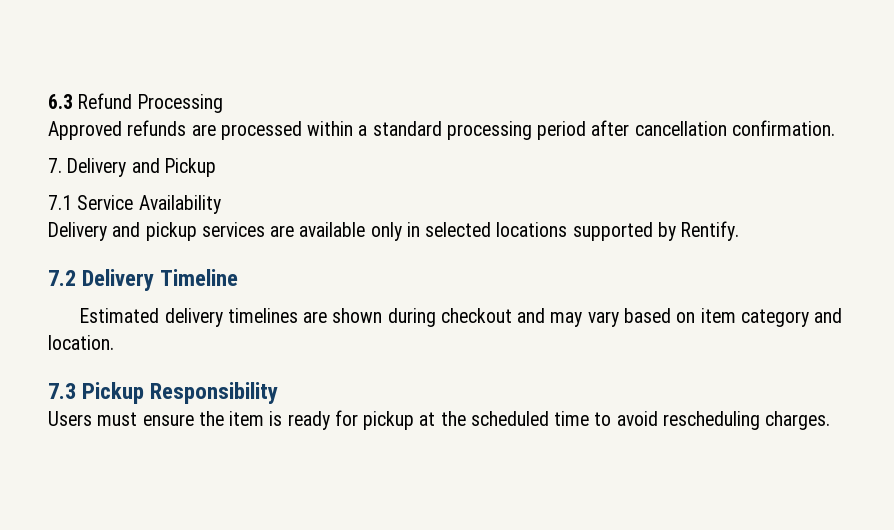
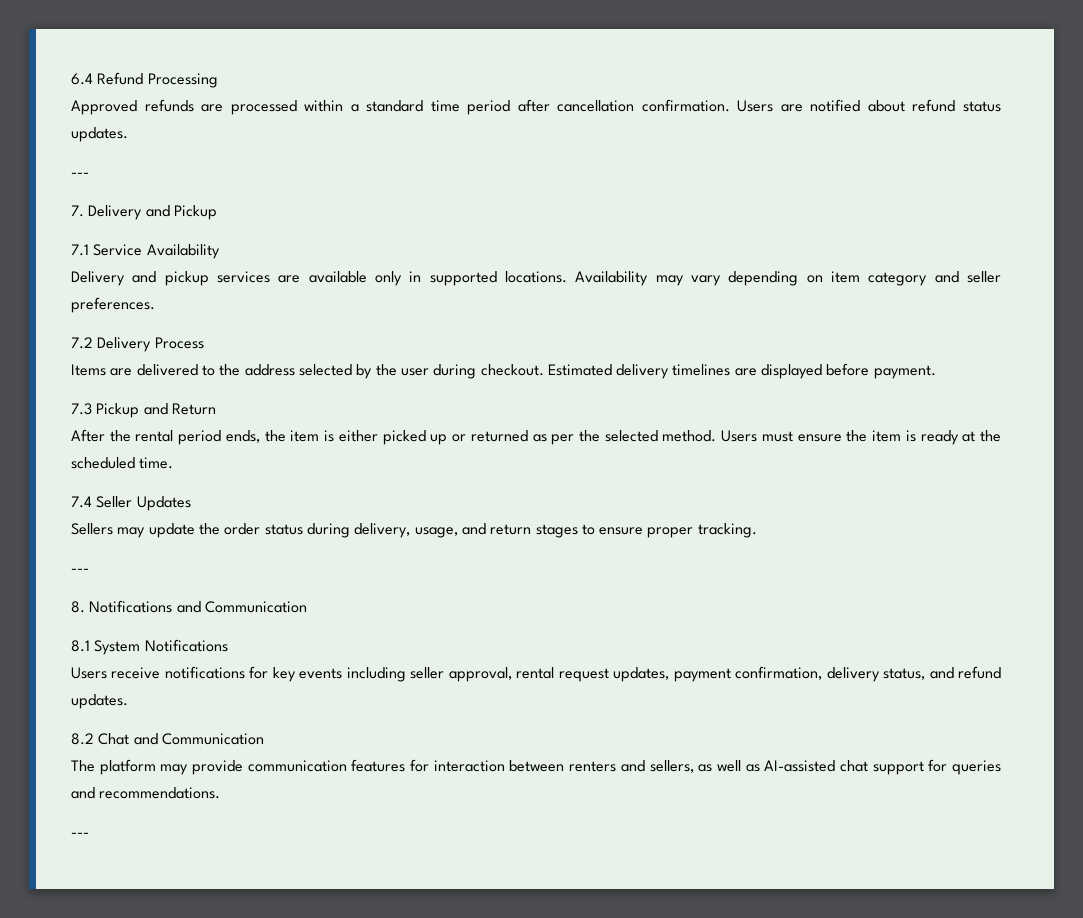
[48,94,73,109] 6.3 -> [71,73,93,85] 6.4
[446,121,532,140] processing -> [430,100,460,112] time
(835, 128) none -> [737,99,1001,112] [71,127,128,142] [71,172,89,177] Users are notified about refund status updates. // ---
[425,221,740,241] [48,269,239,291] [80,308,843,327] [48,335,114,350] [48,382,279,404] selected locations supported by Rentify. // 7.2 Delivery Timeline // Estimated delivery timelines are shown during checkout and may vary based on item category and location. // 7.3 Pickup Responsibility // -> [429,271,1002,286] [71,297,155,313] [71,337,204,352] [71,363,936,379] [71,403,216,418] [71,429,717,445] supported locations. Availability may vary depending on item category and seller preferences. // 7.2 Delivery Process // Items are delivered to the address selected by the user during checkout. Estimated delivery timelines are displayed before payment. // 7.3 Pickup and Return // After the rental period ends, the item is either picked up or returned as per the selected method.
[334,410,415,430] for pickup -> (959, 437) none
[554,411,831,430] time to avoid rescheduling charges. -> [139,457,174,469] [71,496,191,511] [71,523,757,538] [71,568,89,573] [71,600,307,613] [71,639,228,655] [71,666,1002,682] [71,694,128,709] [71,733,264,745] [71,759,1002,775] [71,787,221,799] [71,832,89,837] time. // 7.4 Seller Updates // Sellers may update the order status during delivery, usage, and return stages to ensure proper tracking. // --- // 8. Notifications and Communication // 8.1 System Notifications // Users receive notifications for key events including seller approval, rental request updates, payment confirmation, delivery status, and refund updates. // 8.2 Chat and Communication // The platform may provide communication features for interaction between renters and sellers, as well as AI-assisted chat support for queries and recommendations. // ---

